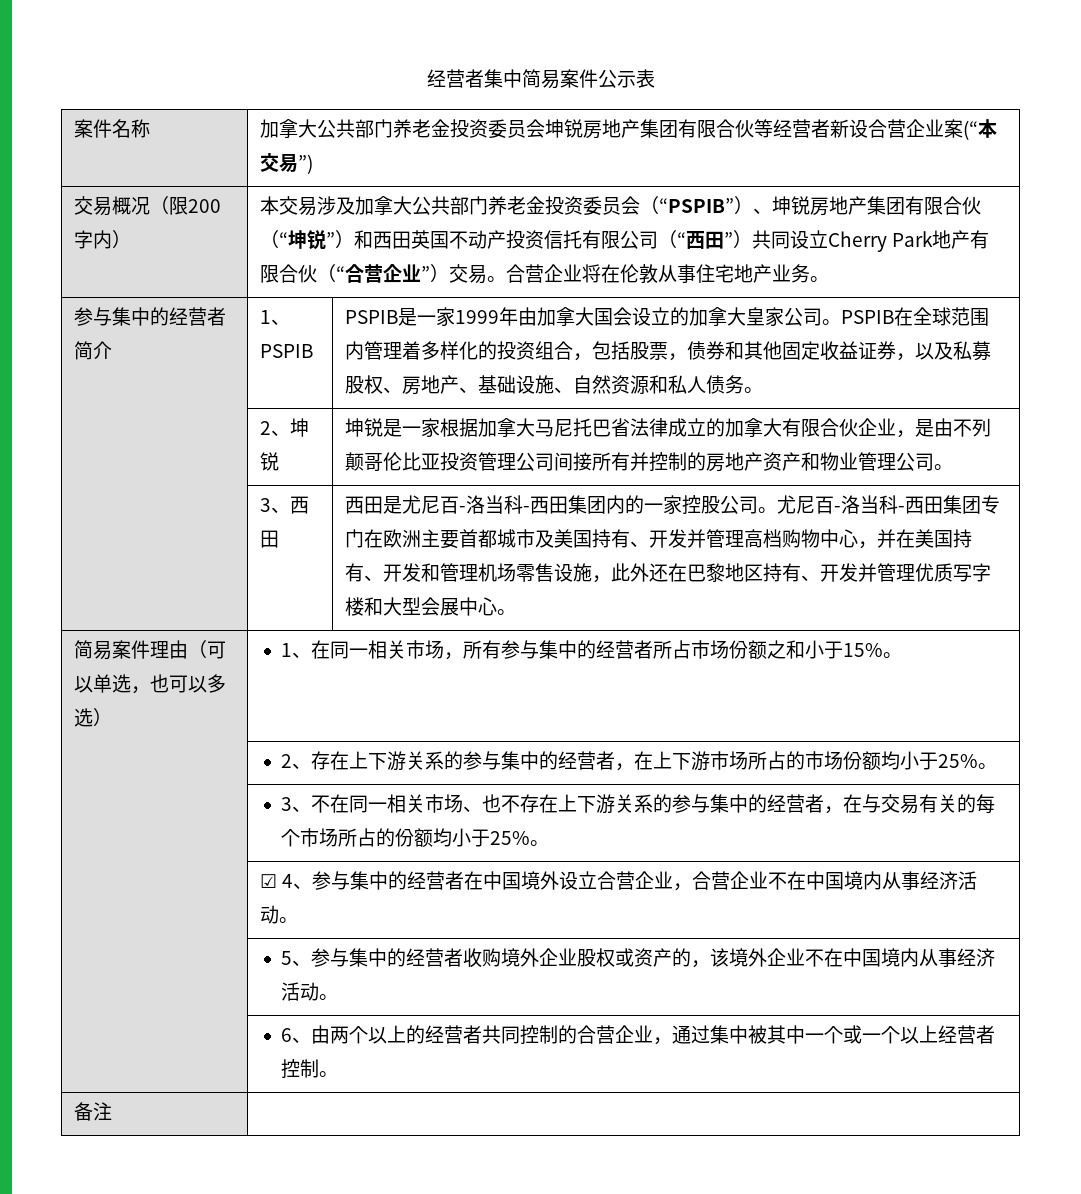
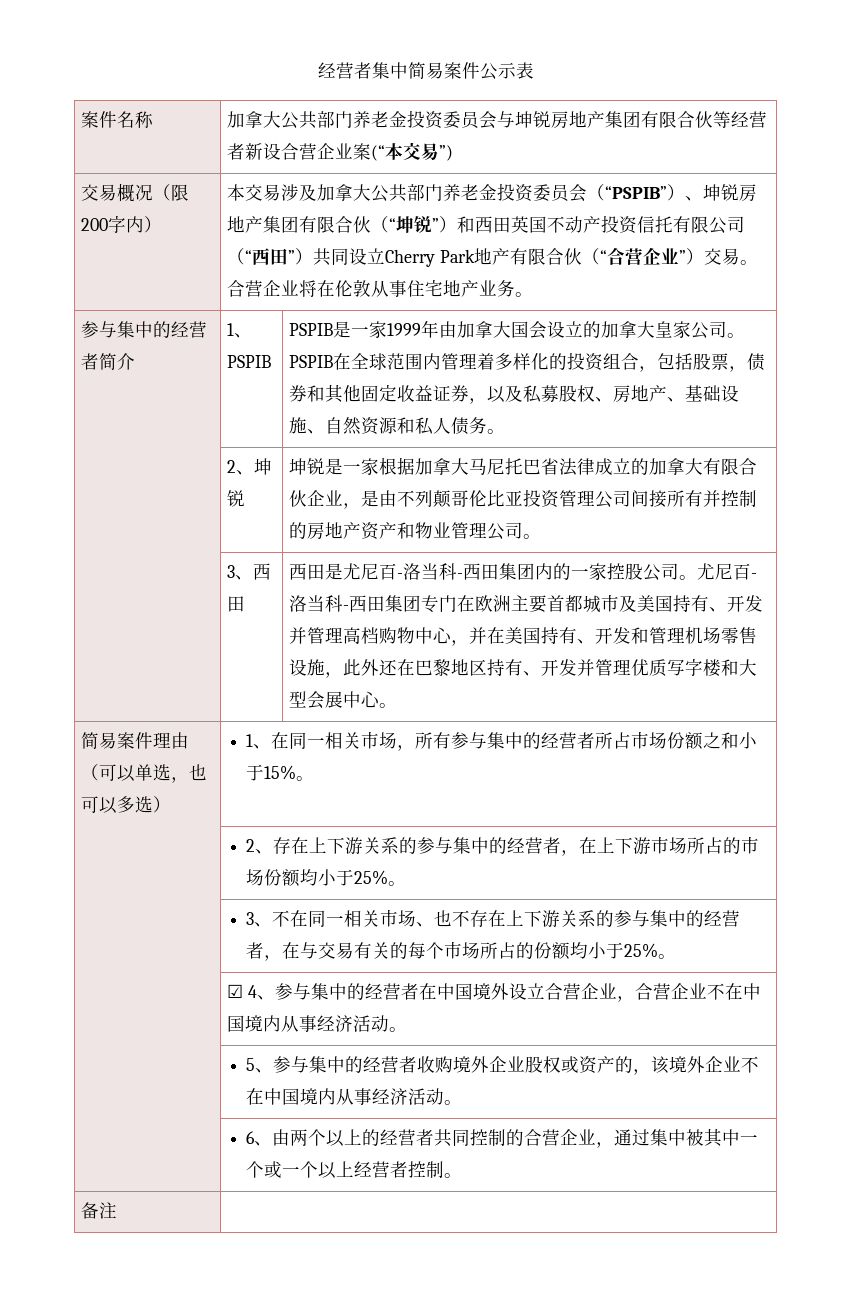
(545, 128) none -> [497,111,516,128] 与

